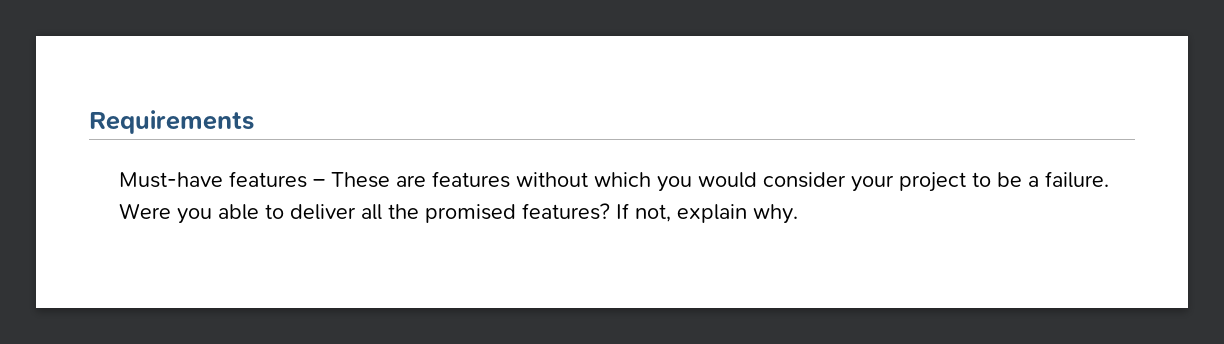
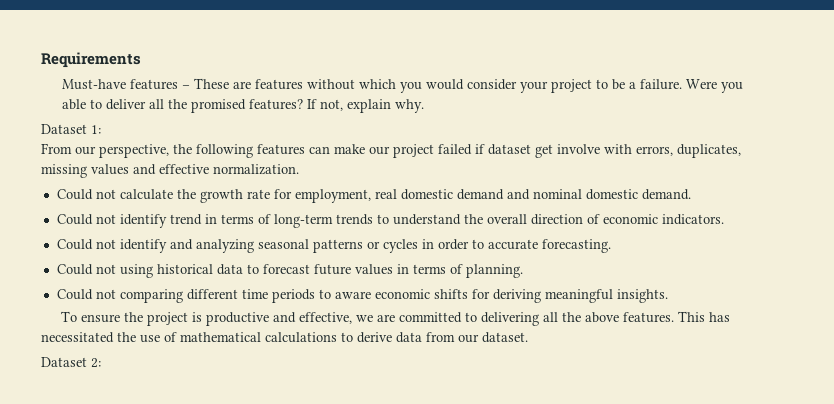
(798, 214) none -> [41,124,101,134] [41,143,741,158] [41,164,299,178] [56,189,691,203] [56,214,724,228] [56,239,611,253] [56,264,523,278] [56,289,668,303] [60,311,730,326] [41,332,528,343] [41,357,101,368] // Dataset 1: // From our perspective, the following features can make our project failed if dataset get involve with errors, duplicates, missing values and effective normalization. // Could not calculate the growth rate for employment, real domestic demand and nominal domestic demand. // Could not identify trend in terms of long-term trends to understand the overall direction of economic indicators. // Could not identify and analyzing seasonal patterns or cycles in order to accurate forecasting. // Could not using historical data to forecast future values in terms of planning. // Could not comparing different time periods to aware economic shifts for deriving meaningful insights. // To ensure the project is productive and effective, we are committed to delivering all the above features. This has necessitated the use of mathematical calculations to derive data from our dataset. // Dataset 2:

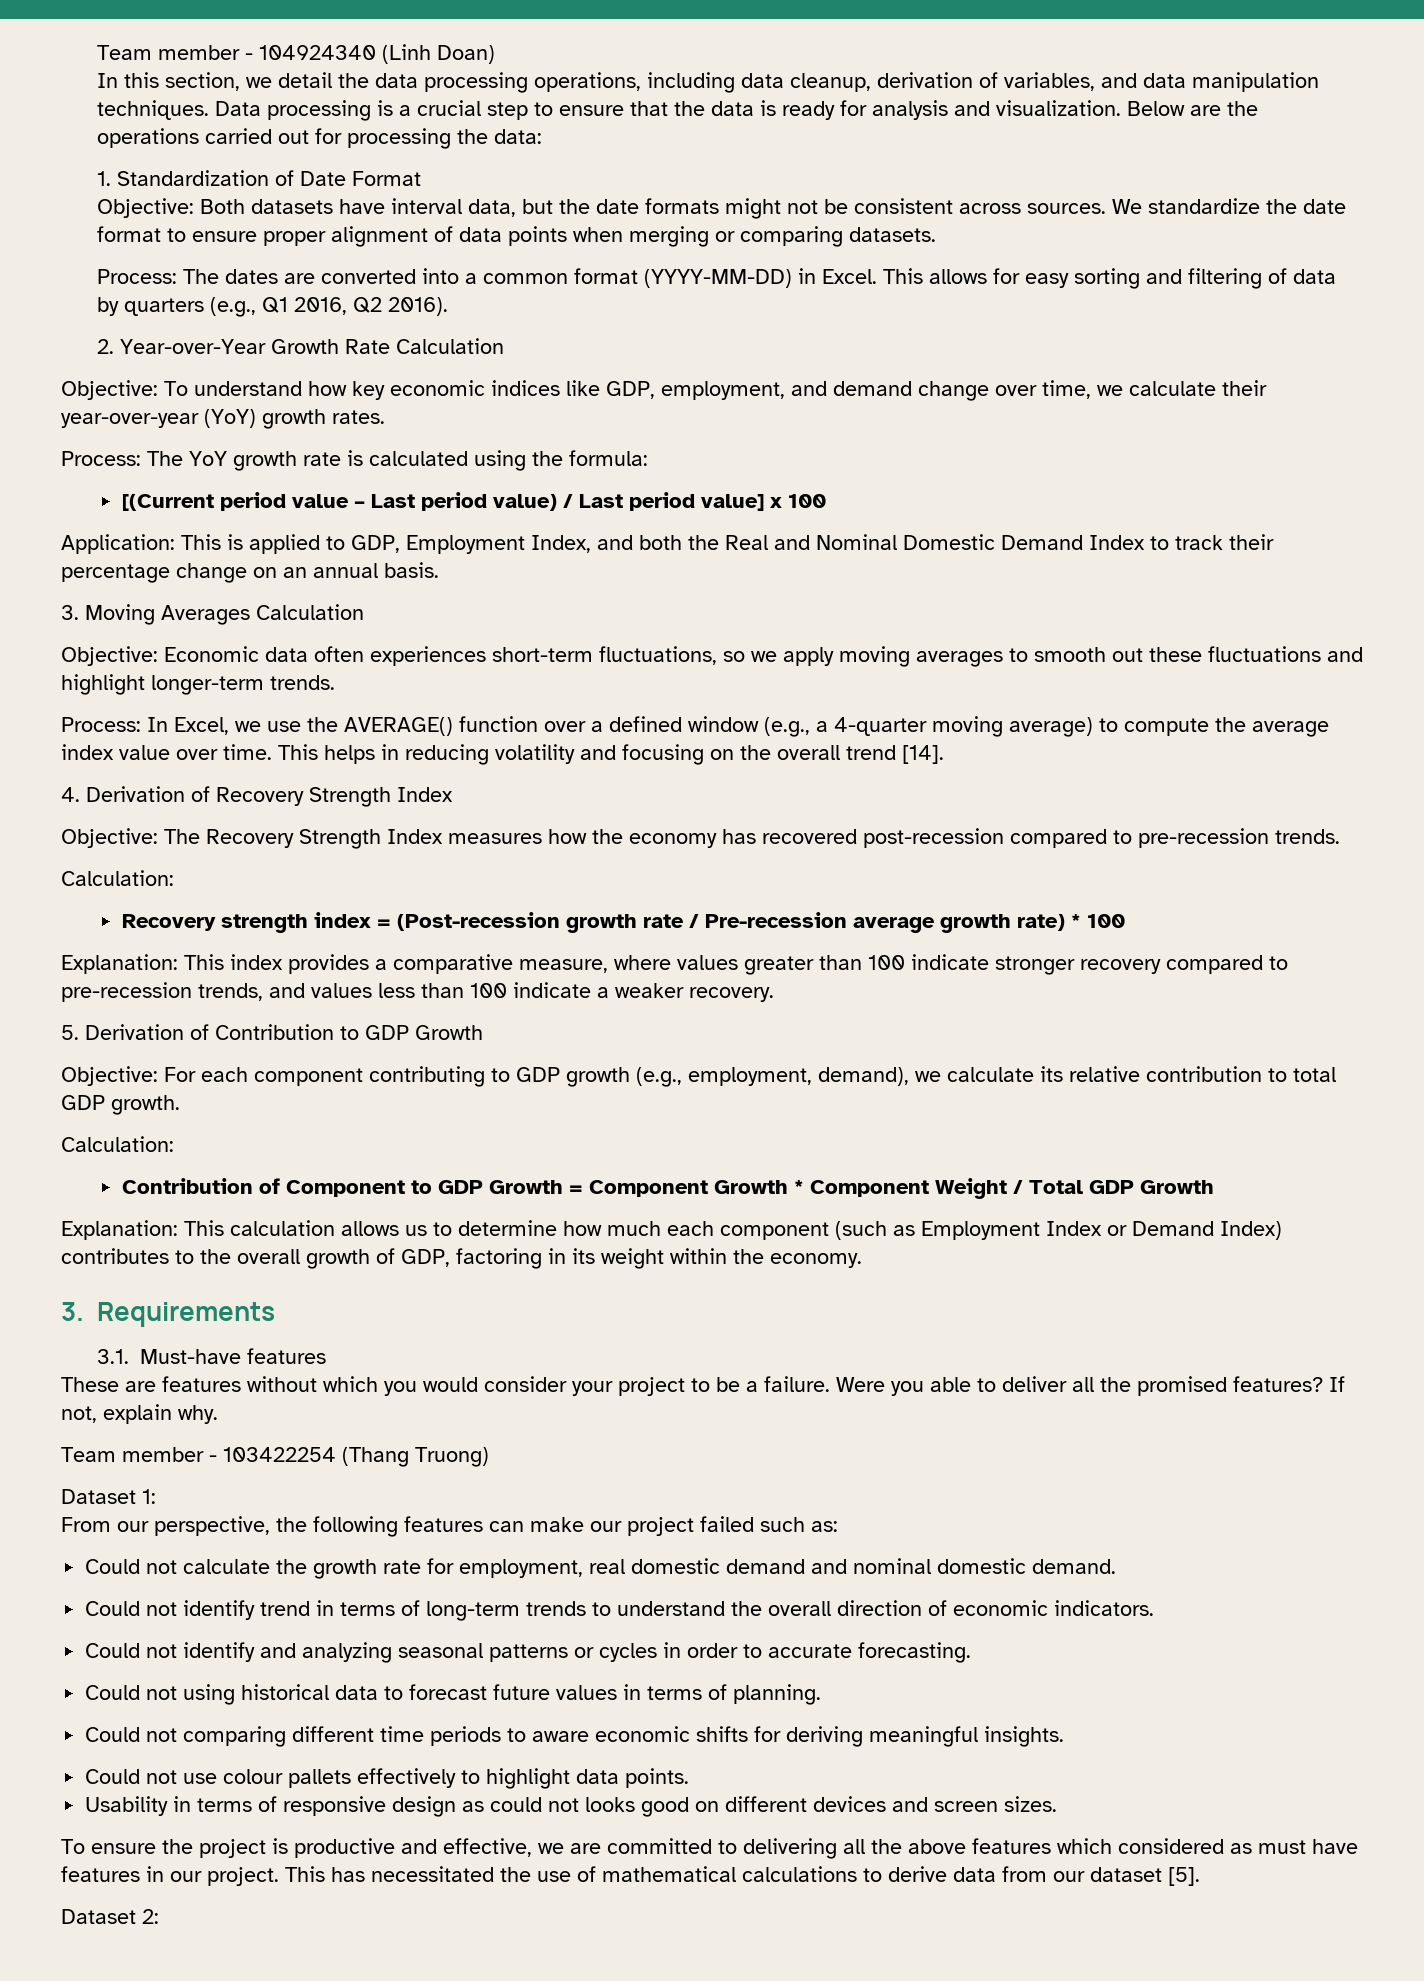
(41, 60) none -> [97,44,496,64] [97,72,1320,93] [97,100,1259,121] [97,128,543,149] [97,170,422,186] [97,198,1347,219] [97,226,937,247] [97,268,1337,289] [97,297,449,317] [97,338,505,354] [61,380,1267,401] [61,409,385,429] [61,450,648,471] [121,492,826,511] [61,534,1274,554] [61,562,439,583] [61,604,364,625] [61,646,1363,667] [61,674,335,695] [61,716,1329,737] [61,744,944,765] [61,786,453,807] [61,828,1340,849] [61,870,174,886] [121,912,1125,933] [61,954,1288,975] [61,982,774,1002] [61,1024,483,1040] [61,1066,1336,1087] [61,1095,180,1115] [61,1136,174,1152] [121,1178,1214,1199] [61,1220,1282,1240] [61,1248,862,1269] [61,1302,84,1321] Team member - 104924340 (Linh Doan) // In this section, we detail the data processing operations, including data cleanup, derivation of variables, and data manipulation techniques. Data processing is a crucial step to ensure that the data is ready for analysis and visualization. Below are the operations carried out for processing the data: // 1. Standardization of Date Format // Objective: Both datasets have interval data, but the date formats might not be consistent across sources. We standardize the date format to ensure proper alignment of data points when merging or comparing datasets. // Process: The dates are converted into a common format (YYYY-MM-DD) in Excel. This allows for easy sorting and filtering of data by quarters (e.g., Q1 2016, Q2 2016). // 2. Year-over-Year Growth Rate Calculation // Objective: To understand how key economic indices like GDP, employment, and demand change over time, we calculate their year-over-year (YoY) growth rates. // Process: The YoY growth rate is calculated using the formula: // [(Current period value – Last period value) / Last period value] x 100 // Application: This is applied to GDP, Employment Index, and both the Real and Nominal Domestic Demand Index to track their percentage change on an annual basis. // 3. Moving Averages Calculation // Objective: Economic data often experiences short-term fluctuations, so we apply moving averages to smooth out these fluctuations and highlight longer-term trends. // Process: In Excel, we use the AVERAGE() function over a defined window (e.g., a 4-quarter moving average) to compute the average index value over time. This helps in reducing volatility and focusing on the overall trend [14]. // 4. Derivation of Recovery Strength Index // Objective: The Recovery Strength Index measures how the economy has recovered post-recession compared to pre-recession trends. // Calculation: // Recovery strength index = (Post-recession growth rate / Pre-recession average growth rate) * 100 // Explanation: This index provides a comparative measure, where values greater than 100 indicate stronger recovery compared to pre-recession trends, and values less than 100 indicate a weaker recovery. // 5. Derivation of Contribution to GDP Growth // Objective: For each component contributing to GDP growth (e.g., employment, demand), we calculate its relative contribution to total GDP growth. // Calculation: // Contribution of Component to GDP Growth = Component Growth * Component Weight / Total GDP Growth // Explanation: This calculation allows us to determine how much each component (such as Employment Index or Demand Index) contributes to the overall growth of GDP, factoring in its weight within the economy. // 3.
(141, 60) none -> [97,1349,130,1364] 3.1.
[181,85,190,89] – -> (327, 1356) //
(424, 106) none -> [61,1447,489,1467] // Team member - 103422254 (Thang Truong)
[475,144,741,158] [41,164,299,178] if dataset get involve with errors, duplicates, missing values and effective normalization. -> [760,1517,838,1532] such as:
(668, 296) none -> [85,1768,690,1789] [85,1796,1058,1817] // Could not use colour pallets effectively to highlight data points. // Usability in terms of responsive design as could not looks good on different devices and screen sizes.
[622,312,674,323] features. -> [972,1838,1358,1854] [61,1866,279,1886] features which considered as must have features in our project.
[482,332,528,343] dataset. -> [1090,1867,1200,1886] dataset [5].

